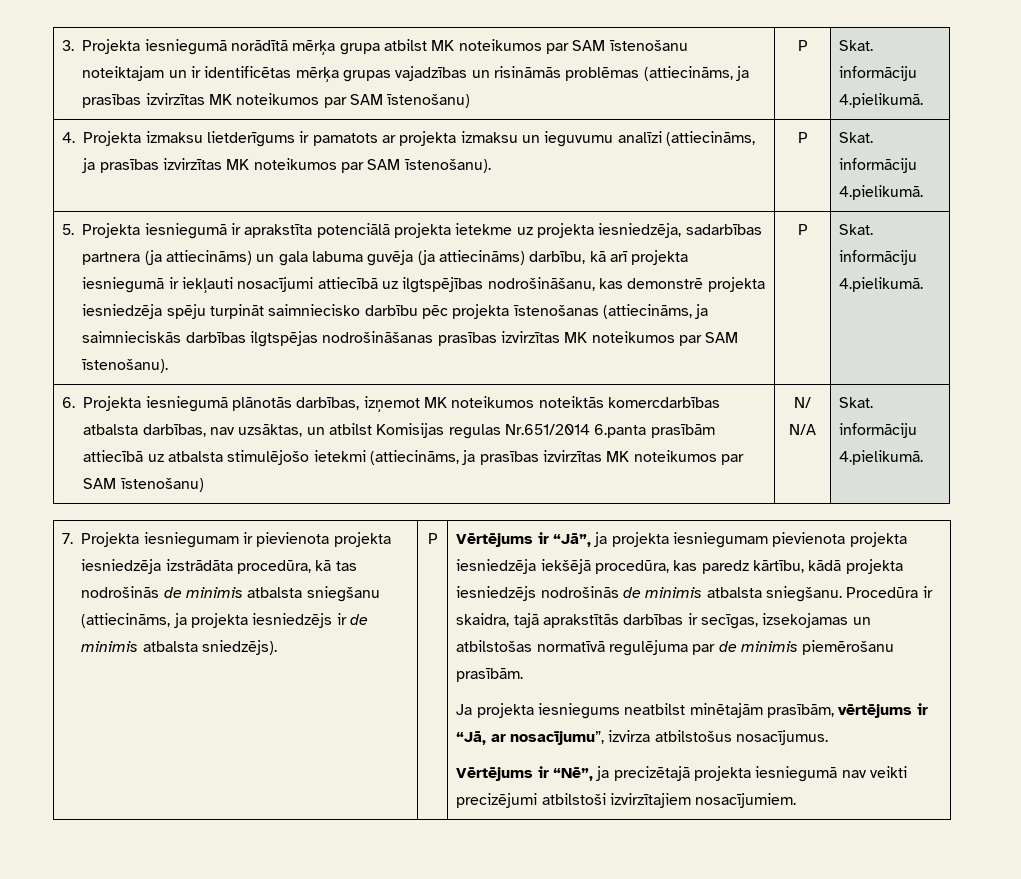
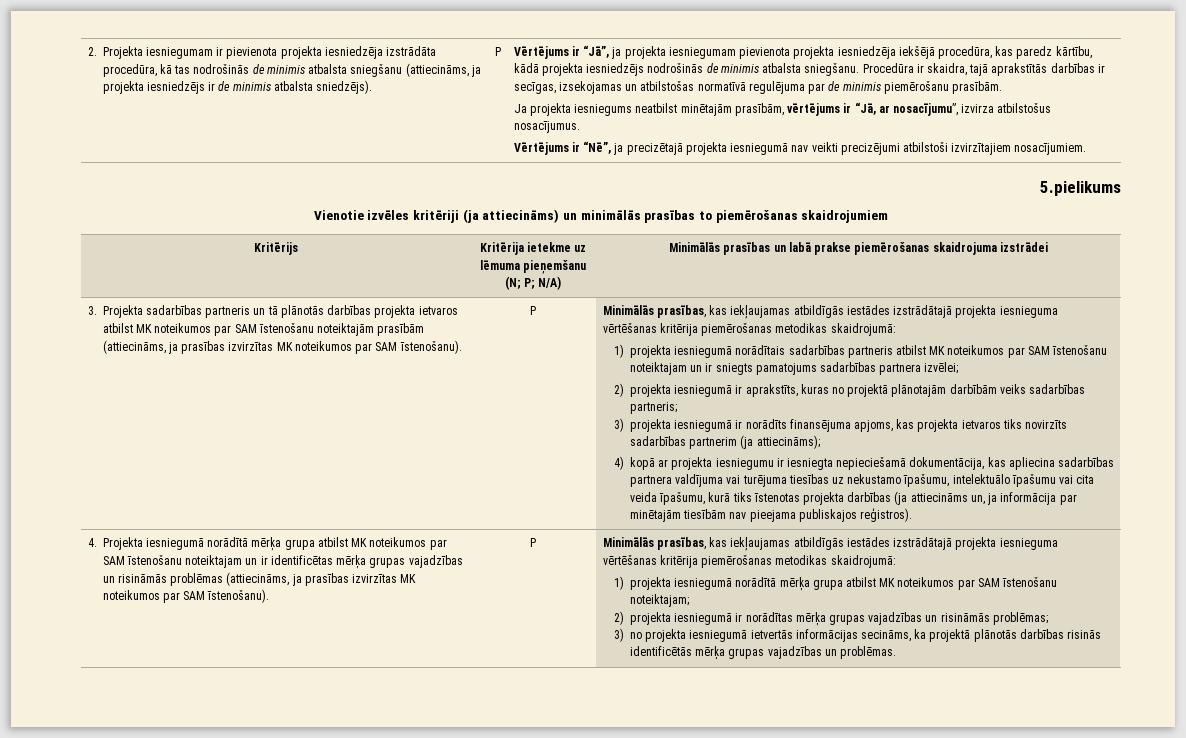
[62,39,688,55] [82,66,749,82] [82,93,471,108] [797,40,808,51] [839,40,874,51] [839,66,918,81] [839,93,924,108] [62,131,755,147] [82,158,491,173] [797,132,808,143] [839,132,874,143] [839,158,918,173] [839,185,924,200] [62,223,762,239] [82,250,689,266] [82,277,765,293] [82,304,709,319] [82,331,739,347] [81,359,169,373] [797,224,808,235] [839,224,874,235] [839,250,918,265] [839,277,924,292] [62,396,720,412] [83,423,715,439] [83,450,744,465] [83,478,204,492] [794,397,811,408] [789,424,816,435] [839,397,874,408] [839,423,918,438] [839,450,924,465] [62,533,74,544] 3. Projekta iesniegumā norādītā mērķa grupa atbilst MK noteikumos par SAM īstenošanu noteiktajam un ir identificētas mērķa grupas vajadzības un risināmās problēmas (attiecināms, ja prasības izvirzītas MK noteikumos par SAM īstenošanu) | P | Skat. informāciju 4.pielikumā. // 4. Projekta izmaksu lietderīgums ir pamatots ar projekta izmaksu un ieguvumu analīzi (attiecināms, ja prasības izvirzītas MK noteikumos par SAM īstenošanu). | P | Skat. informāciju 4.pielikumā. // 5. Projekta iesniegumā ir aprakstīta potenciālā projekta ietekme uz projekta iesniedzēja, sadarbības partnera (ja attiecināms) un gala labuma guvēja (ja attiecināms) darbību, kā arī projekta iesniegumā ir iekļauti nosacījumi attiecībā uz ilgtspējības nodrošināšanu, kas demonstrē projekta iesniedzēja spēju turpināt saimniecisko darbību pēc projekta īstenošanas (attiecināms, ja saimnieciskās darbības ilgtspējas nodrošināšanas prasības izvirzītas MK noteikumos par SAM īstenošanu). | P | Skat. informāciju 4.pielikumā. // 6. Projekta iesniegumā plānotās darbības, izņemot MK noteikumos noteiktās komercdarbības atbalsta darbības, nav uzsāktas, un atbilst Komisijas regulas Nr.651/2014 6.panta prasībām attiecībā uz atbalsta stimulējošo ietekmi (attiecināms, ja prasības izvirzītas MK noteikumos par SAM īstenošanu) | N/ N/A | Skat. informāciju 4.pielikumā. // 7. -> [87,47,97,56] 2.
(797, 800) none -> [1040,181,1121,196] [313,209,889,223] [253,242,298,255] [479,242,587,255] [479,259,587,274] [504,276,562,290] [669,241,1048,255] [87,305,458,318] [102,323,425,336] [102,340,462,354] [530,306,536,315] [602,305,1058,319] [602,323,896,336] [613,344,1108,358] [629,362,959,375] [613,383,1086,397] [629,402,677,414] [613,418,1068,432] [629,435,820,449] [613,456,1115,470] [629,474,1095,487] [629,491,1077,505] [629,508,912,522] [87,537,447,551] [102,555,463,569] [102,572,417,586] [102,589,270,603] [530,538,536,547] [602,537,1058,551] [602,555,896,568] [613,576,1058,591] [629,594,689,607] [613,611,1048,626] [613,628,1102,642] [629,646,896,660] // 5.pielikums // Vienotie izvēles kritēriji (ja attiecināms) un minimālās prasības to piemērošanas skaidrojumiem // Kritērijs | Kritērija ietekme uz lēmuma pieņemšanu (N; P; N/A) | Minimālās prasības un labā prakse piemērošanas skaidrojuma izstrādei // 3. Projekta sadarbības partneris un tā plānotās darbības projekta ietvaros atbilst MK noteikumos par SAM īstenošanu noteiktajām prasībām (attiecināms, ja prasības izvirzītas MK noteikumos par SAM īstenošanu). | P | Minimālās prasības, kas iekļaujamas atbildīgās iestādes izstrādātajā projekta iesnieguma vērtēšanas kritērija piemērošanas metodikas skaidrojumā: // 1) projekta iesniegumā norādītais sadarbības partneris atbilst MK noteikumos par SAM īstenošanu noteiktajam un ir sniegts pamatojums sadarbības partnera izvēlei; // 2) projekta iesniegumā ir aprakstīts, kuras no projektā plānotajām darbībām veiks sadarbības partneris; // 3) projekta iesniegumā ir norādīts finansējuma apjoms, kas projekta ietvaros tiks novirzīts sadarbības partnerim (ja attiecināms); // 4) kopā ar projekta iesniegumu ir iesniegta nepieciešamā dokumentācija, kas apliecina sadarbības partnera valdījuma vai turējuma tiesības uz nekustamo īpašumu, intelektuālo īpašumu vai cita veida īpašumu, kurā tiks īstenotas projekta darbības (ja attiecināms un, ja informācija par minētajām tiesībām nav pieejama publiskajos reģistros). // 4. Projekta iesniegumā norādītā mērķa grupa atbilst MK noteikumos par SAM īstenošanu noteiktajam un ir identificētas mērķa grupas vajadzības un risināmās problēmas (attiecināms, ja prasības izvirzītas MK noteikumos par SAM īstenošanu). | P | Minimālās prasības, kas iekļaujamas atbildīgās iestādes izstrādātajā projekta iesnieguma vērtēšanas kritērija piemērošanas metodikas skaidrojumā: // 1) projekta iesniegumā norādītā mērķa grupa atbilst MK noteikumos par SAM īstenošanu noteiktajam; // 2) projekta iesniegumā ir norādītas mērķa grupas vajadzības un risināmās problēmas; // 3) no projekta iesniegumā ietvertās informācijas secināms, ka projektā plānotās darbības risinās identificētās mērķa grupas vajadzības un problēmas.

